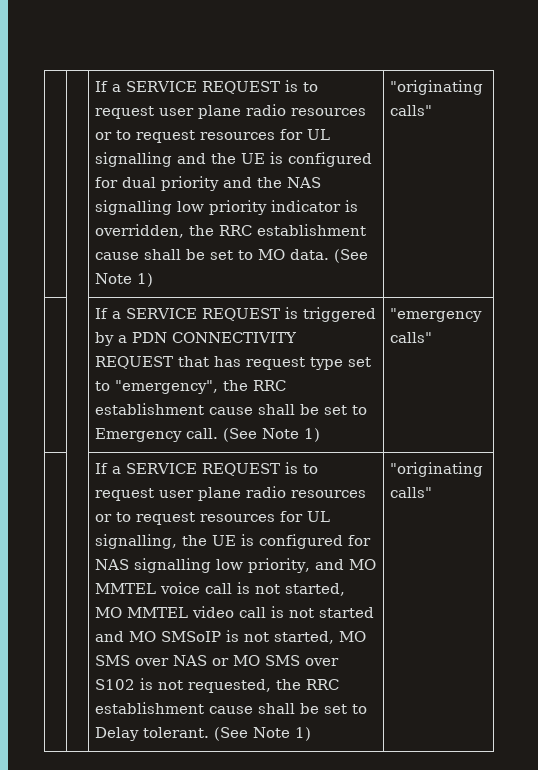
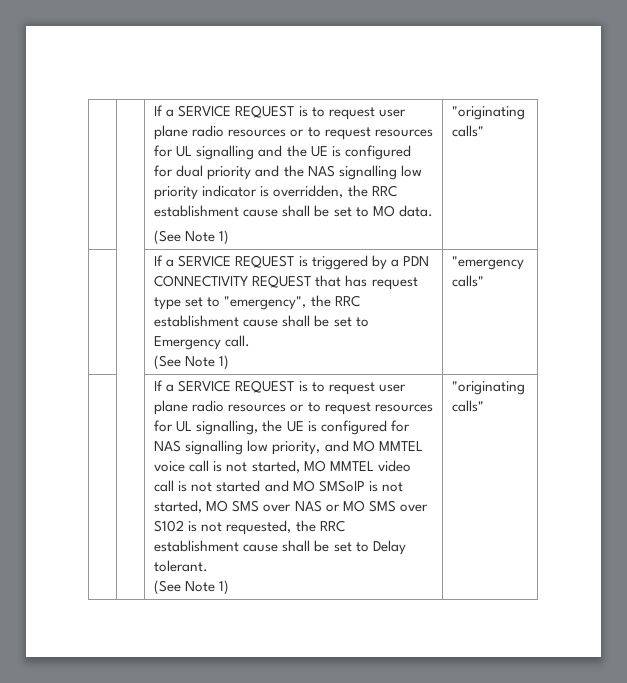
(330, 254) none -> (433, 211) //
(219, 433) none -> (251, 341) //
(210, 732) none -> (209, 566) //

